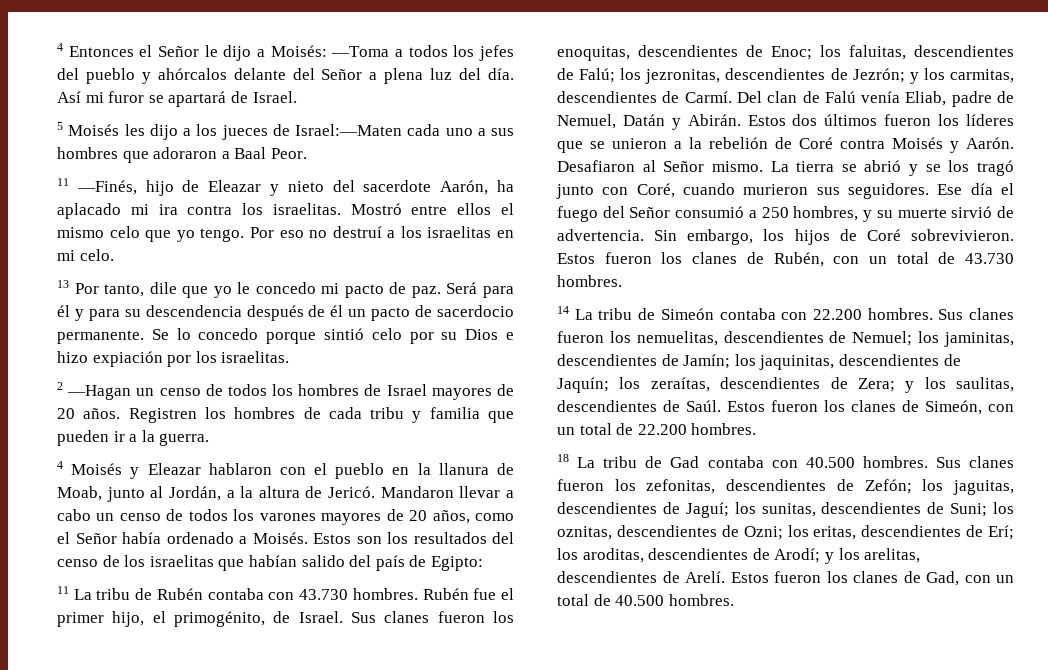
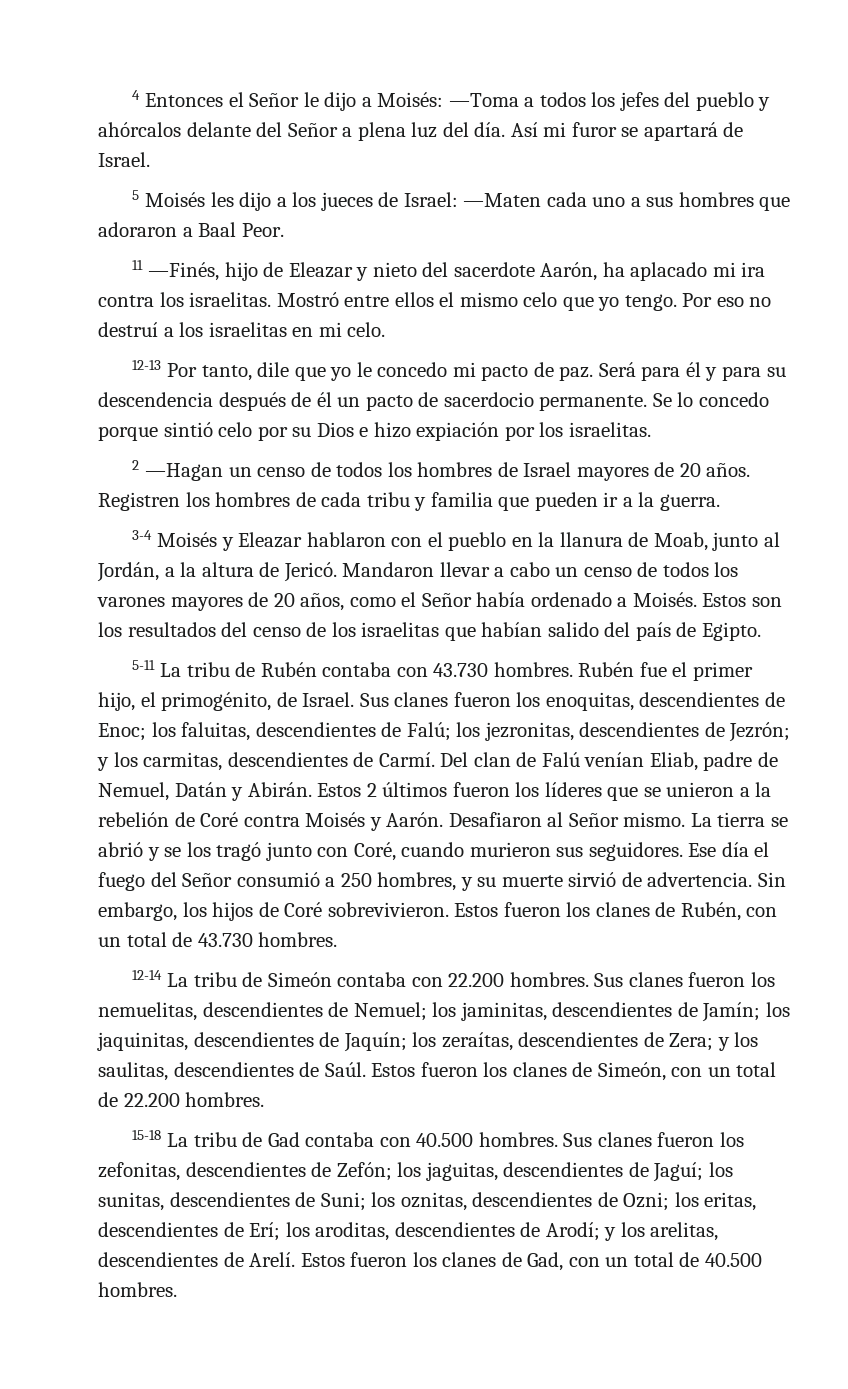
[295,124,402,136] Israel:—Maten -> [403,192,542,207] Israel: —Maten
[57,280,69,288] 13 -> [132,360,162,370] 12-13
[57,461,63,469] 4 -> [132,530,153,540] 3-4
[430,556,483,571] [57,586,69,594] Egipto: // 11 -> [701,622,761,641] [132,660,156,670] Egipto. // 5-11
[861,91,901,103] venía -> [584,752,645,767] venían
[792,114,818,126] dos -> [366,783,377,797] 2
[557,306,569,314] 14 -> [132,970,163,980] 12-14
[557,454,569,462] 18 -> [132,1130,162,1140] 15-18

